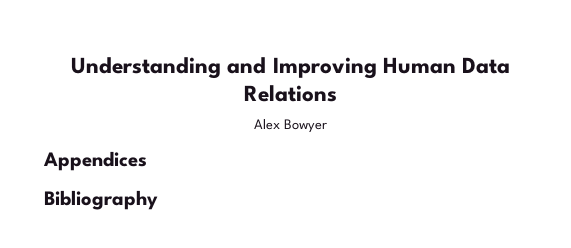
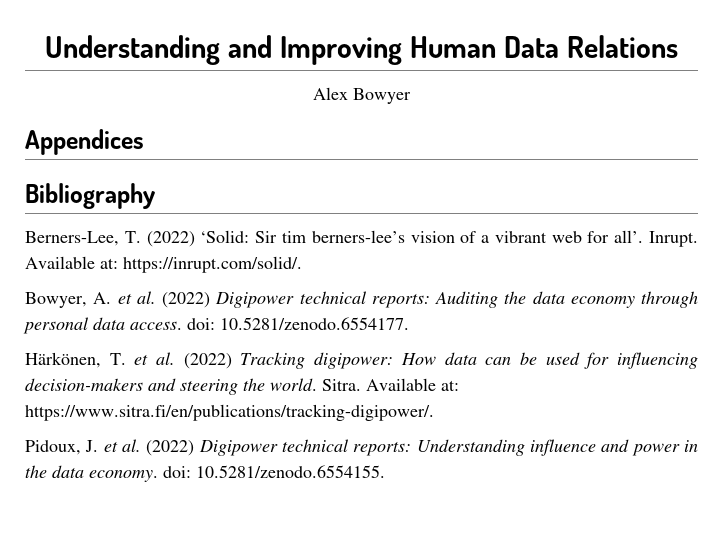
(158, 200) none -> [25,230,699,247] [25,256,302,273] [25,291,698,308] [23,317,409,334] [25,352,698,369] [25,378,459,395] [25,404,434,421] [25,439,699,456] [25,465,385,482] // Berners-Lee, T. (2022) ‘Solid: Sir tim berners-lee’s vision of a vibrant web for all’. Inrupt. Available at: https://inrupt.com/solid/. // Bowyer, A. et al. (2022) Digipower technical reports: Auditing the data economy through personal data access. doi: 10.5281/zenodo.6554177. // Härkönen, T. et al. (2022) Tracking digipower: How data can be used for influencing decision-makers and steering the world. Sitra. Available at: https://www.sitra.fi/en/publications/tracking-digipower/. // Pidoux, J. et al. (2022) Digipower technical reports: Understanding influence and power in the data economy. doi: 10.5281/zenodo.6554155.

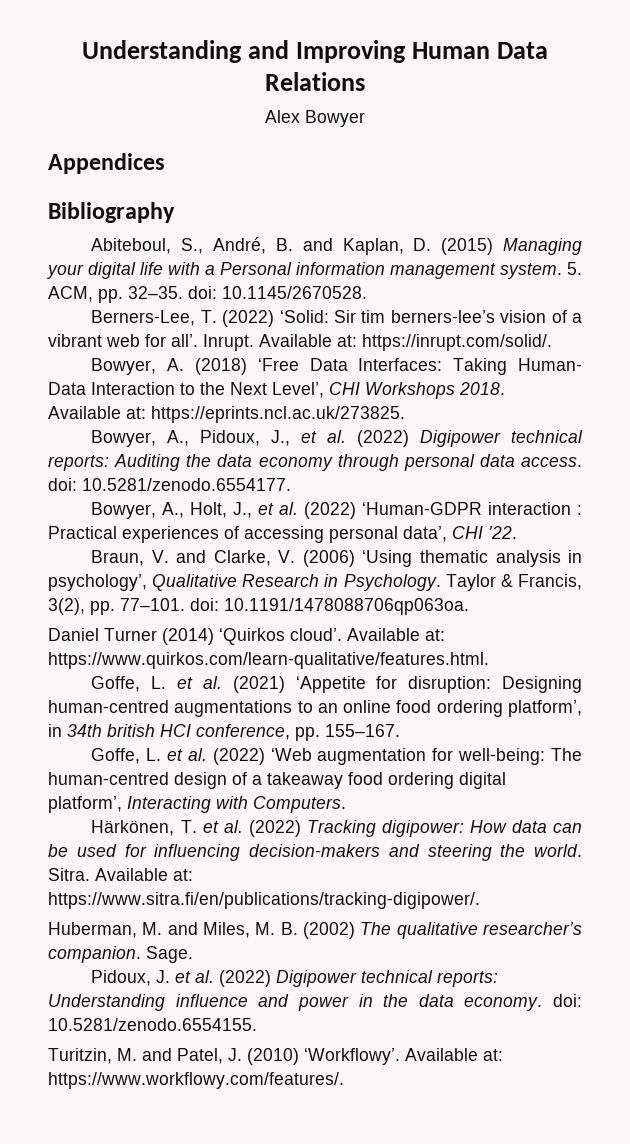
(155, 196) none -> [91,237,583,255] [47,262,582,279] [48,286,367,303] // Abiteboul, S., André, B. and Kaplan, D. (2015) Managing your digital life with a Personal information management system. 5. ACM, pp. 32–35. doi: 10.1145/2670528.
(112, 298) none -> [195,358,583,375] [48,382,505,399] [48,406,405,423] [91,430,291,447] (2018) ‘Free Data Interfaces: Taking Human- Data Interaction to the Next Level’, CHI Workshops 2018. Available at: https://eprints.ncl.ac.uk/273825. // Bowyer, A., Pidoux, J.,
(409, 323) none -> [91,502,582,519] [48,526,517,543] [91,550,582,567] [48,574,583,591] [48,598,469,615] [48,628,445,645] [48,652,489,669] [91,676,582,693] [48,700,582,717] [48,724,400,741] [91,748,582,765] [48,772,506,789] [48,796,346,813] // Bowyer, A., Holt, J., et al. (2022) ‘Human-GDPR interaction : Practical experiences of accessing personal data’, CHI ’22. // Braun, V. and Clarke, V. (2006) ‘Using thematic analysis in psychology’, Qualitative Research in Psychology. Taylor & Francis, 3(2), pp. 77–101. doi: 10.1191/1478088706qp063oa. // Daniel Turner (2014) ‘Quirkos cloud’. Available at: https://www.quirkos.com/learn-qualitative/features.html. // Goffe, L. et al. (2021) ‘Appetite for disruption: Designing human-centred augmentations to an online food ordering platform’, in 34th british HCI conference, pp. 155–167. // Goffe, L. et al. (2022) ‘Web augmentation for well-being: The human-centred design of a takeaway food ordering digital platform’, Interacting with Computers.
(434, 412) none -> [48,922,582,939] [48,946,193,963] // Huberman, M. and Miles, M. B. (2002) The qualitative researcher’s companion. Sage.
(385, 471) none -> [48,1048,503,1065] [48,1072,344,1089] // Turitzin, M. and Patel, J. (2010) ‘Workflowy’. Available at: https://www.workflowy.com/features/.

